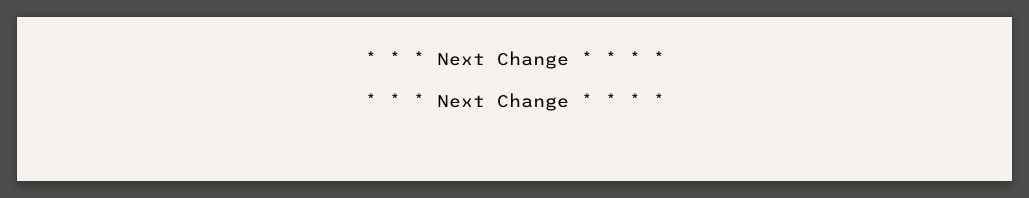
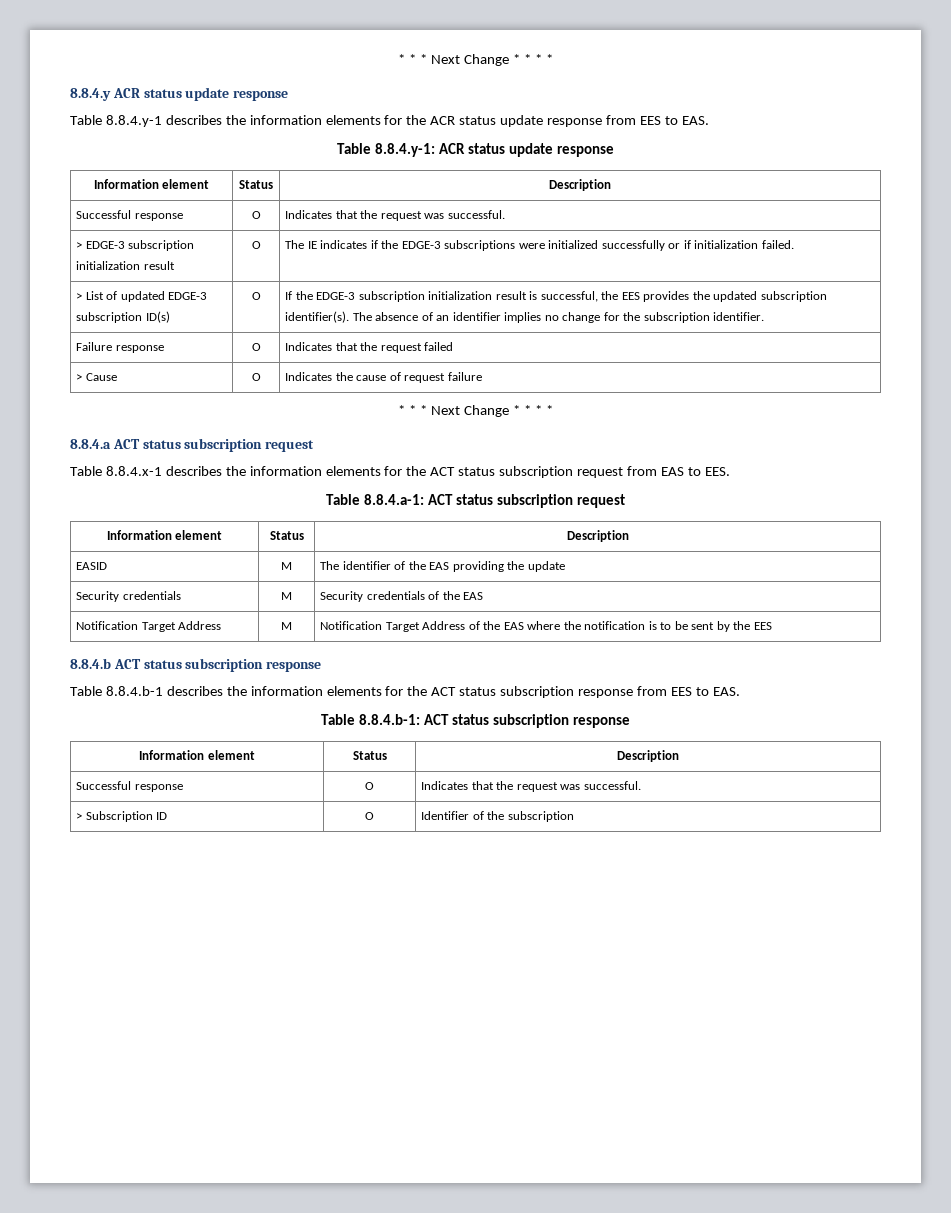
[364,51,665,69] [364,93,665,111] * * * Next Change * * * * // * * * Next Change * * * * -> [398,54,553,66] [70,87,289,101] [70,115,709,127] [337,143,614,157] [93,179,210,189] [239,180,273,189] [549,179,611,191] [76,210,183,221] [251,211,261,219] [285,210,505,221] [76,240,195,251] [76,261,175,270] [251,241,261,249] [285,240,794,251] [76,291,208,302] [76,311,170,323] [251,292,261,300] [285,291,827,302] [285,311,765,323] [76,342,164,353] [251,343,261,351] [285,342,454,353] [76,373,117,381] [251,373,261,381] [285,372,482,383] [398,405,553,417] [70,438,315,452] [70,466,730,478] [326,494,625,508] [106,530,223,540] [269,531,304,540] [566,530,629,542] [76,562,108,570] [281,562,292,570] [320,561,565,572] [76,591,181,602] [281,592,292,600] [320,591,484,602] [76,621,222,632] [281,622,292,630] [320,621,772,632] [70,658,322,672] [70,686,740,698] [321,714,630,728] [139,750,255,760] [352,751,387,760] [617,750,679,762] [76,781,183,792] [365,782,374,790] [421,781,641,792] [76,811,168,822] [365,812,374,820] [421,811,574,822] * * * Next Change * * * * // 8.8.4.y ACR status update response // Table 8.8.4.y-1 describes the information elements for the ACR status update response from EES to EAS. // Table 8.8.4.y-1: ACR status update response // Information element | Status | Description // Successful response | O | Indicates that the request was successful. // > EDGE-3 subscription initialization result | O | The IE indicates if the EDGE-3 subscriptions were initialized successfully or if initialization failed. // > List of updated EDGE-3 subscription ID(s) | O | If the EDGE-3 subscription initialization result is successful, the EES provides the updated subscription identifier(s). The absence of an identifier implies no change for the subscription identifier. // Failure response | O | Indicates that the request failed // > Cause | O | Indicates the cause of request failure // * * * Next Change * * * * // 8.8.4.a ACT status subscription request // Table 8.8.4.x-1 describes the information elements for the ACT status subscription request from EAS to EES. // Table 8.8.4.a-1: ACT status subscription request // Information element | Status | Description // EASID | M | The identifier of the EAS providing the update // Security credentials | M | Security credentials of the EAS // Notification Target Address | M | Notification Target Address of the EAS where the notification is to be sent by the EES // 8.8.4.b ACT status subscription response // Table 8.8.4.b-1 describes the information elements for the ACT status subscription response from EES to EAS. // Table 8.8.4.b-1: ACT status subscription response // Information element | Status | Description // Successful response | O | Indicates that the request was successful. // > Subscription ID | O | Identifier of the subscription

